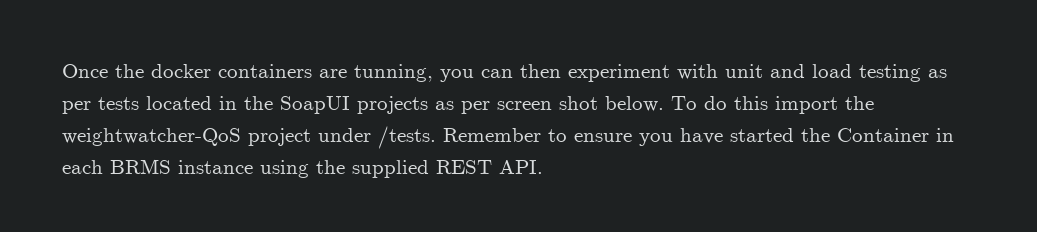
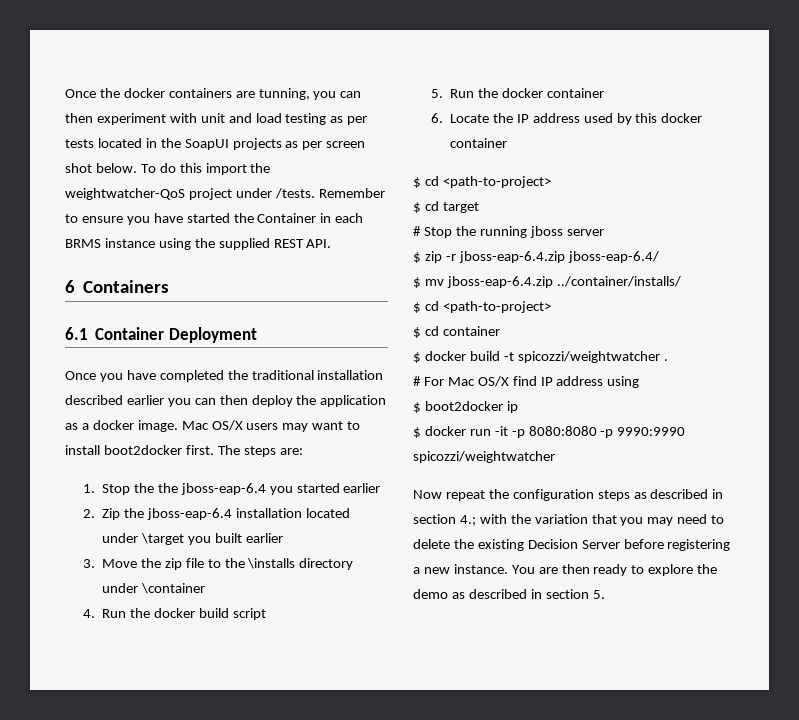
(543, 167) none -> [65,280,169,293] [65,327,257,343] [65,370,384,382] [65,395,387,407] [65,420,361,432] [65,445,303,457] [82,483,381,495] [82,508,350,520] [101,533,283,545] [82,558,354,570] [101,583,205,594] [82,608,266,620] [430,88,604,98] [430,113,703,125] [449,138,507,148] [413,176,551,188] [413,201,479,213] [413,226,604,238] [413,251,659,263] [413,276,681,288] [413,301,551,313] [413,326,500,338] [413,351,668,363] [413,376,640,388] [413,401,518,413] [413,426,686,438] [413,451,555,463] [413,489,724,501] [413,514,725,526] [413,539,731,551] [413,564,718,576] [413,589,605,599] // 6 Containers // 6.1 Container Deployment // Once you have completed the traditional installation described earlier you can then deploy the application as a docker image. Mac OS/X users may want to install boot2docker first. The steps are: // 1. Stop the the jboss-eap-6.4 you started earlier // 2. Zip the jboss-eap-6.4 installation located under \target you built earlier // 3. Move the zip file to the \installs directory under \container // 4. Run the docker build script // 5. Run the docker container // 6. Locate the IP address used by this docker container // $ cd <path-to-project> // $ cd target // # Stop the running jboss server // $ zip -r jboss-eap-6.4.zip jboss-eap-6.4/ // $ mv jboss-eap-6.4.zip ../container/installs/ // $ cd <path-to-project> // $ cd container // $ docker build -t spicozzi/weightwatcher . // # For Mac OS/X find IP address using // $ boot2docker ip // $ docker run -it -p 8080:8080 -p 9990:9990 spicozzi/weightwatcher // Now repeat the configuration steps as described in section 4.; with the variation that you may need to delete the existing Decision Server before registering a new instance. You are then ready to explore the demo as described in section 5.

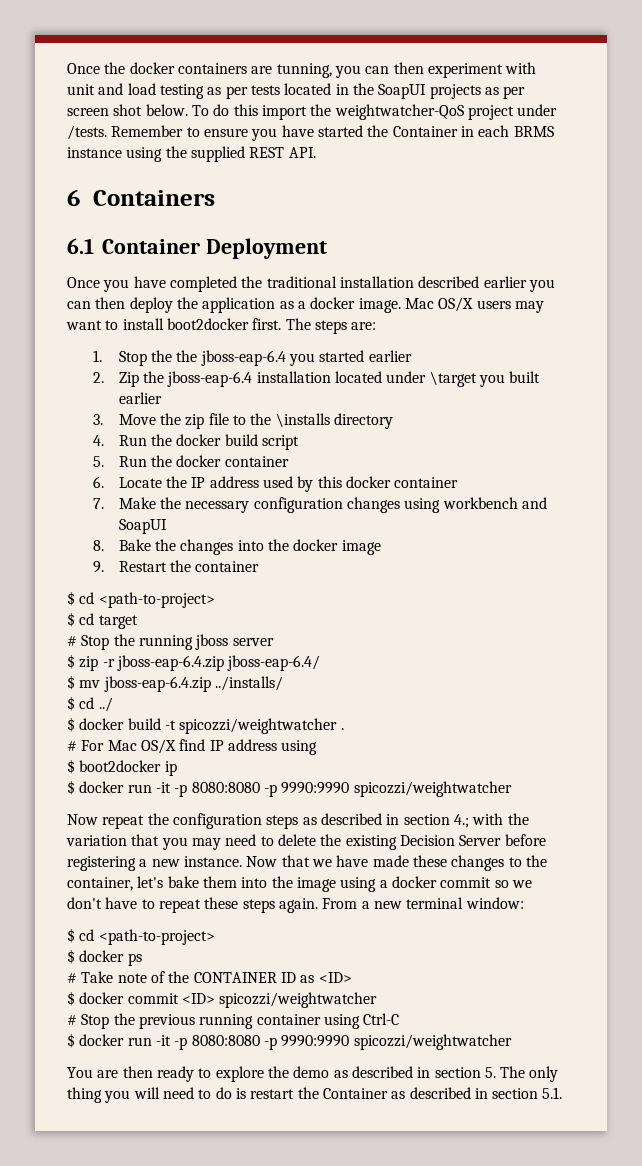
[101,583,205,594] under \container -> (393, 421) none
(507, 143) none -> [92,497,547,513] [118,519,167,534] [92,539,381,555] [92,560,260,573] // 7. Make the necessary configuration changes using workbench and SoapUI // 8. Bake the changes into the docker image // 9. Restart the container
[556,276,681,287] [413,301,551,313] [413,326,500,338] ../container/installs/ // $ cd <path-to-project> // $ cd container -> [214,676,283,691] [67,696,113,712] ../installs/ // $ cd ../
(508, 569) none -> [246,855,547,871] [67,876,532,892] [67,897,524,913] [67,928,215,945] [67,949,142,966] [67,971,352,983] [67,991,378,1008] [67,1013,400,1029] [67,1033,512,1050] Now that we have made these changes to the container, let's bake them into the image using a docker commit so we don't have to repeat these steps again. From a new terminal window: // $ cd <path-to-project> // $ docker ps // # Take note of the CONTAINER ID as <ID> // $ docker commit <ID> spicozzi/weightwatcher // # Stop the previous running container using Ctrl-C // $ docker run -it -p 8080:8080 -p 9990:9990 spicozzi/weightwatcher //
(605, 594) none -> [500,1066,559,1082] [67,1087,563,1103] The only thing you will need to do is restart the Container as described in section 5.1.

